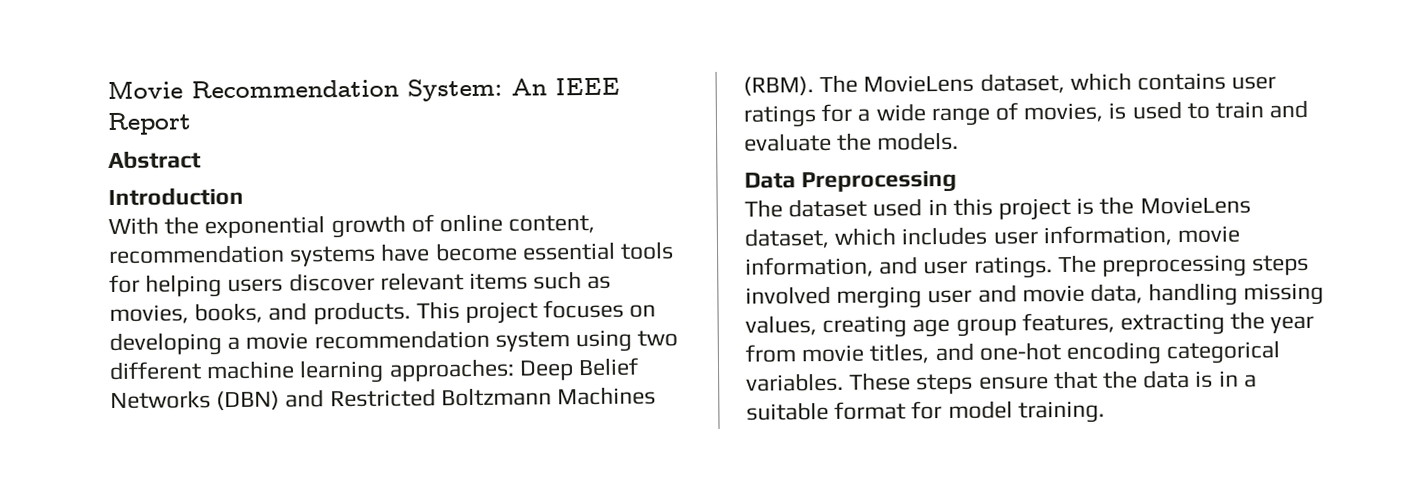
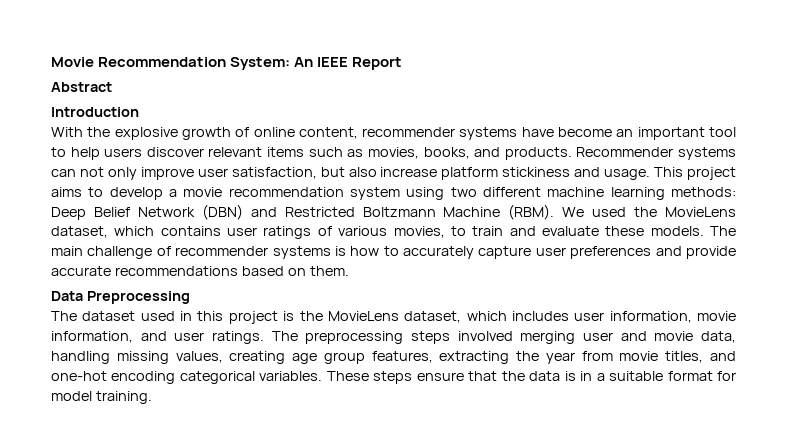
[204,215,326,239] exponential -> [114,127,178,140] explosive
[108,244,285,265] recommendation -> [362,127,456,137] recommender
[521,241,675,261] [109,274,223,298] essential tools for helping -> [616,127,736,140] [51,147,100,160] an important tool to help
[415,299,657,325] [109,332,222,357] This project focuses on developing -> [576,147,737,160] [51,167,737,180] [51,187,163,200] Recommender systems can not only improve user satisfaction, but also increase platform stickiness and usage. This project aims to develop
[388,358,515,382] approaches: -> [671,187,736,197] methods:
[110,390,211,410] Networks -> [137,207,195,217] Network
[557,386,657,406] [743,74,859,96] Machines (RBM). The -> [443,204,658,220] Machine (RBM). We used the
[821,101,1182,127] for a wide range of movies, is used -> [317,226,445,238] of various movies,
[837,132,873,151] the -> [605,226,645,236] these
(960, 141) none -> [710,226,737,236] [51,246,736,259] [51,266,349,276] The main challenge of recommender systems is how to accurately capture user preferences and provide accurate recommendations based on them.

